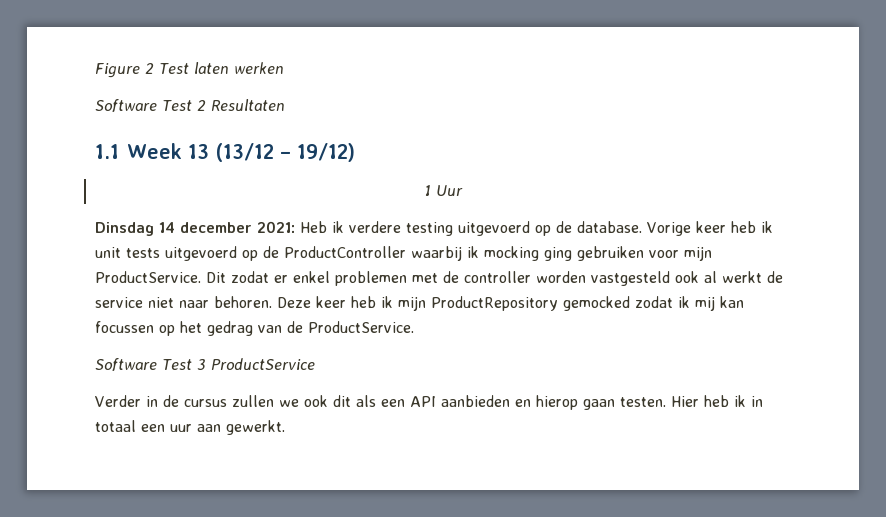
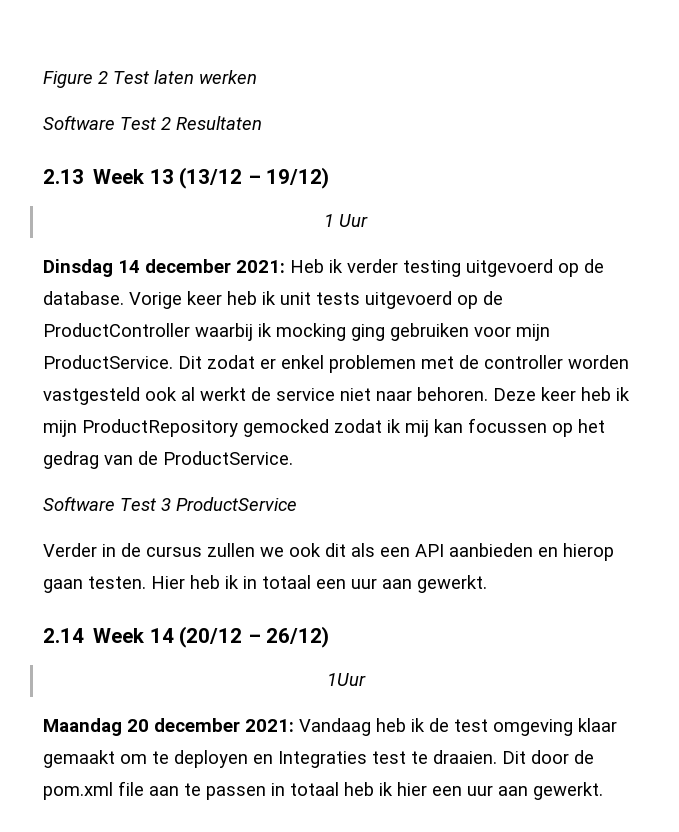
[95,144,119,159] 1.1 -> [43,169,84,184] 2.13
[349,221,401,233] verdere -> [347,259,398,273] verder
(285, 427) none -> [43,626,330,648] [326,673,366,686] [43,718,617,736] [43,750,594,768] [43,781,603,800] // 2.14 Week 14 (20/12 – 26/12) // 1Uur // Maandag 20 december 2021: Vandaag heb ik de test omgeving klaar gemaakt om te deployen en Integraties test te draaien. Dit door de pom.xml file aan te passen in totaal heb ik hier een uur aan gewerkt.

